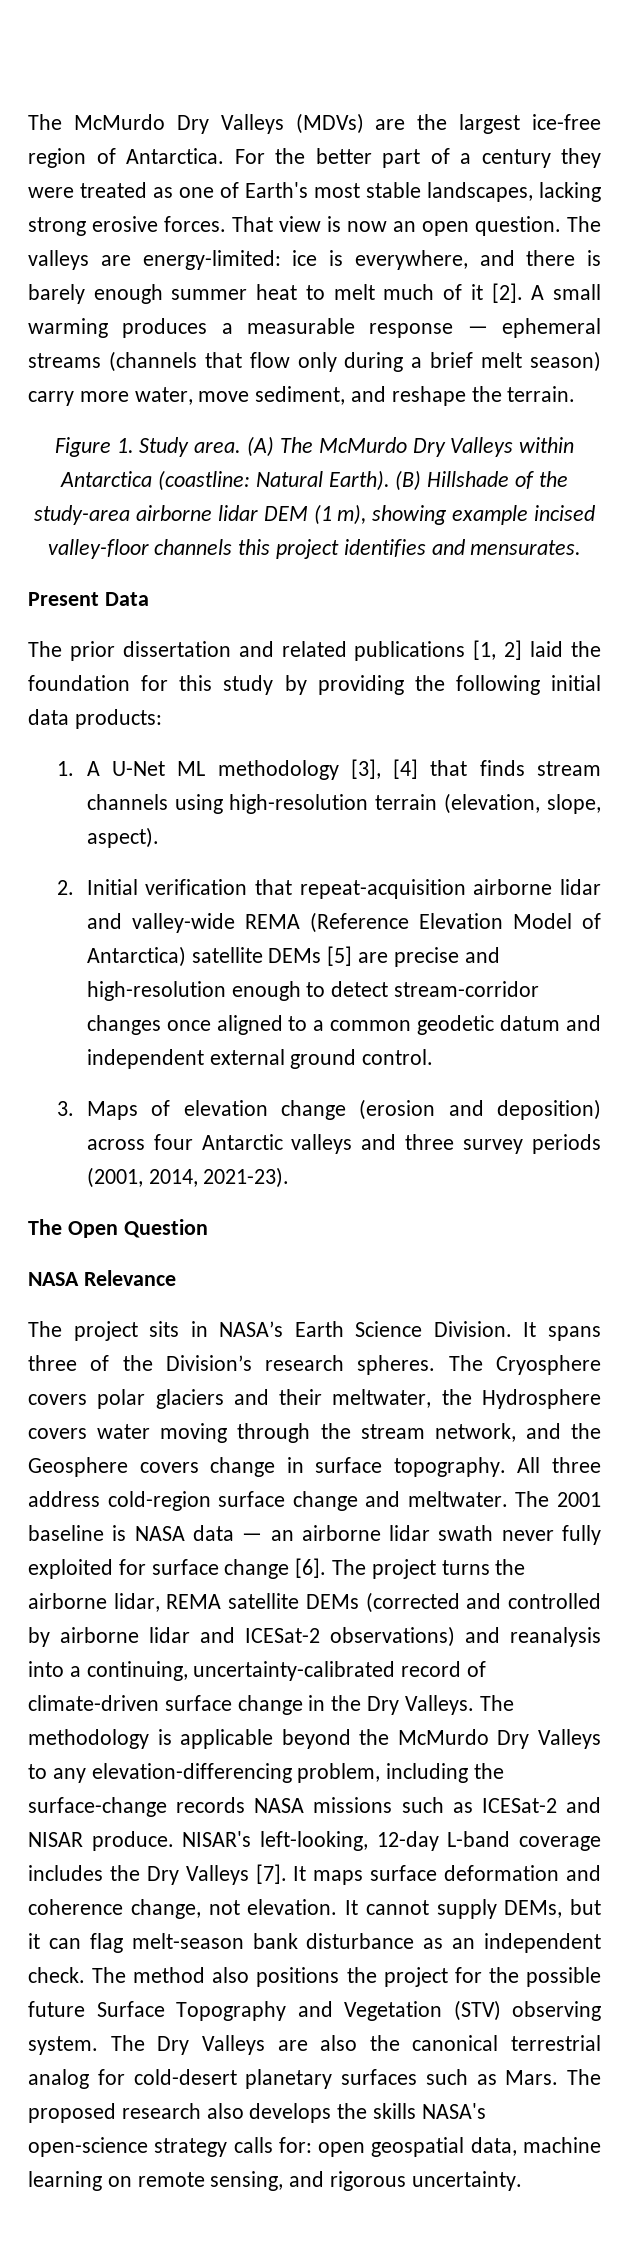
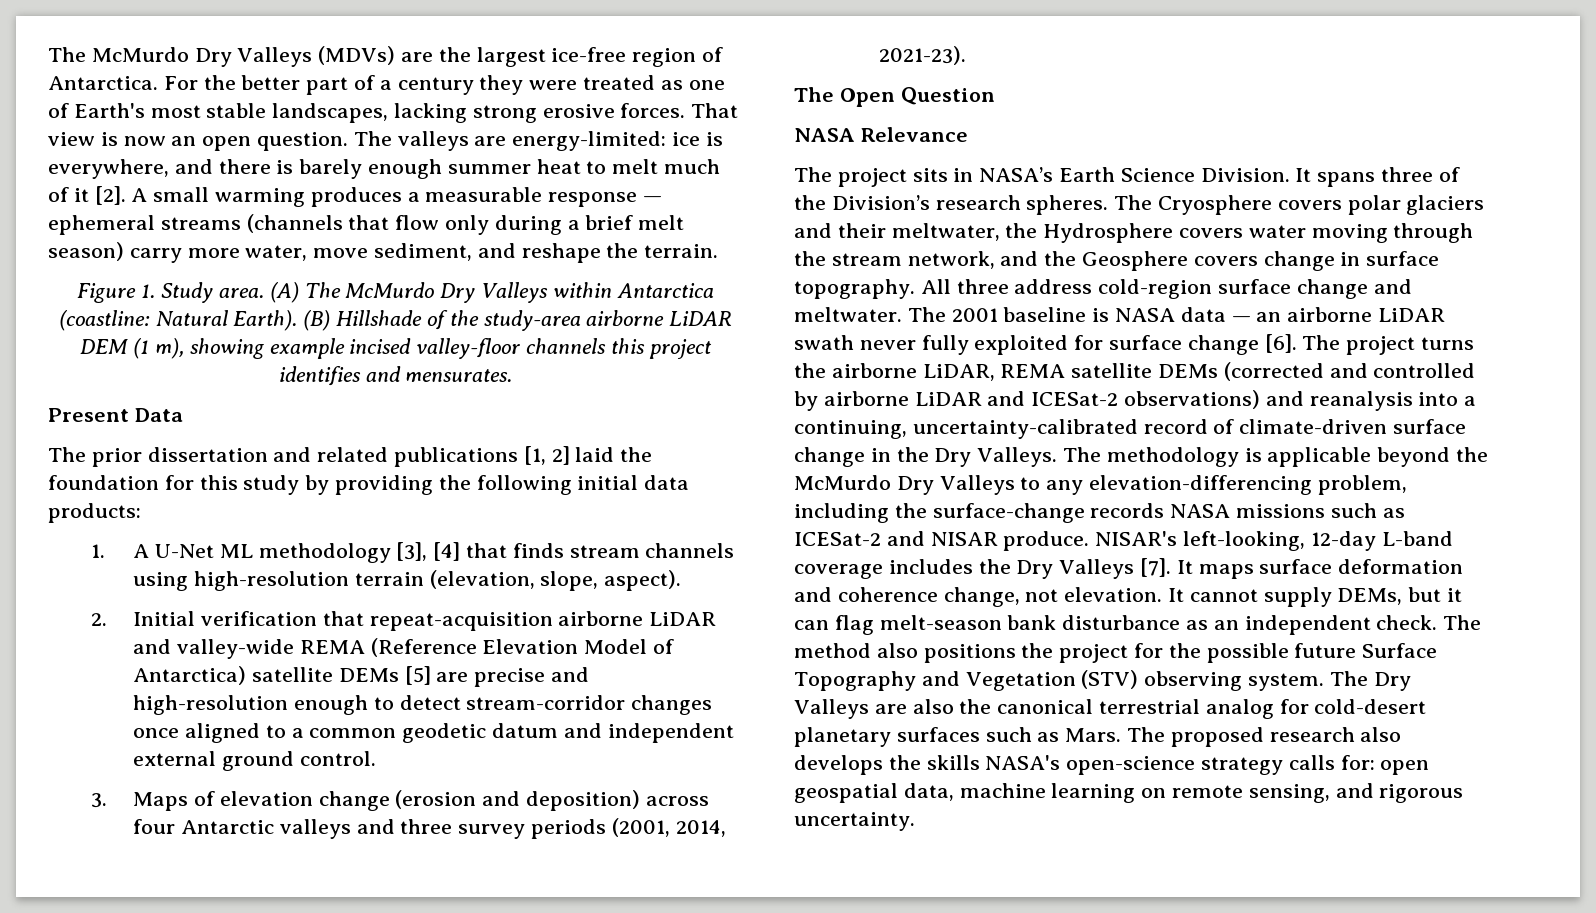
[217,505,258,521] lidar -> [669,311,733,326] LiDAR
[559,879,601,895] lidar -> [649,612,717,626] LiDAR
[389,1525,431,1541] lidar -> [1378,308,1446,322] LiDAR
[113,1593,160,1612] lidar, -> [922,364,995,381] LiDAR,
[149,1627,190,1643] lidar -> [914,392,982,406] LiDAR

